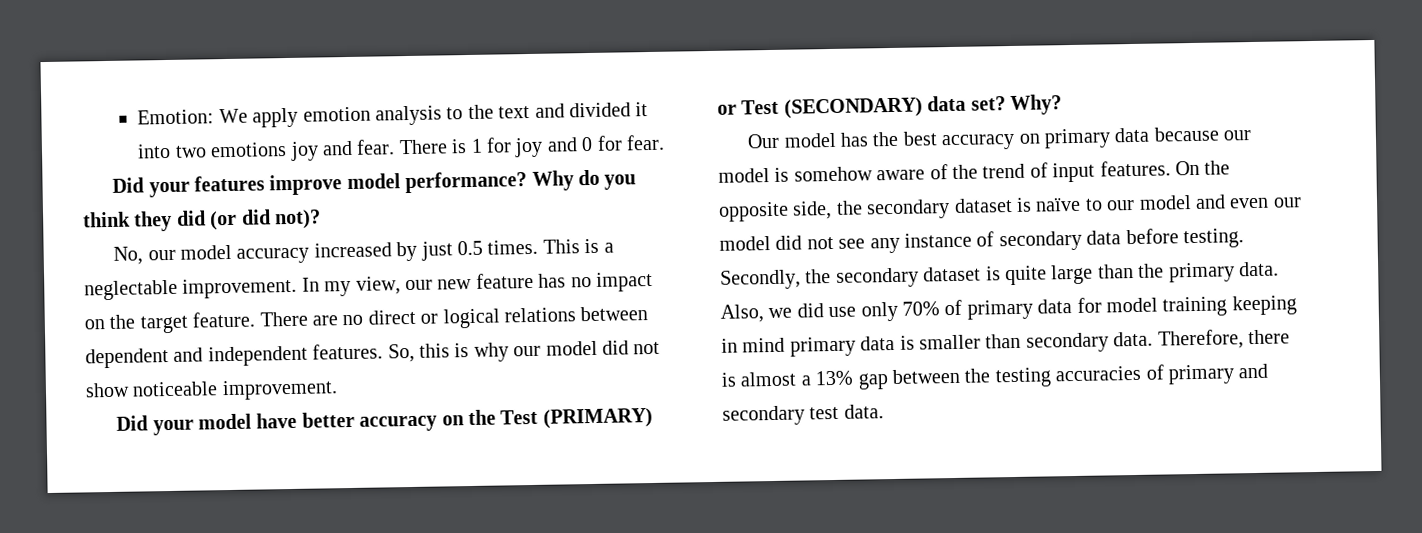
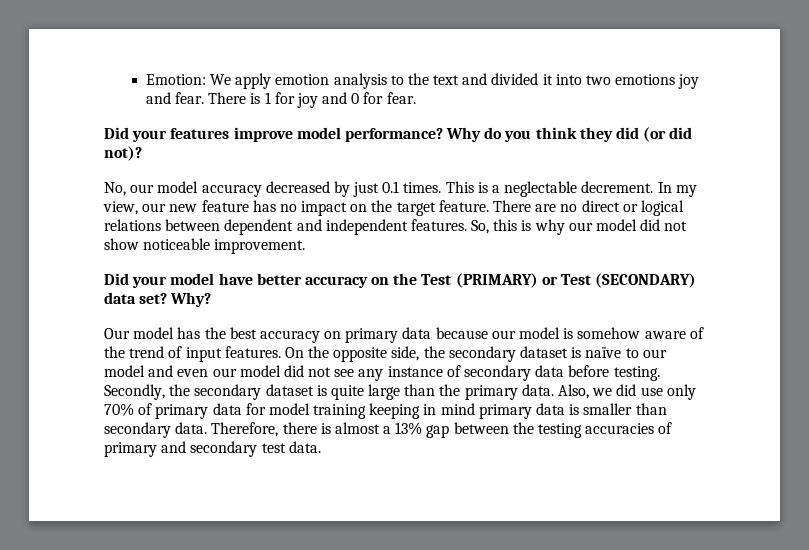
[313,242,392,258] increased -> [265,181,330,193] decreased
[456,240,483,256] 0.5 -> [382,181,400,193] 0.1
[182,277,298,299] improvement. -> [581,181,654,193] decrement.

